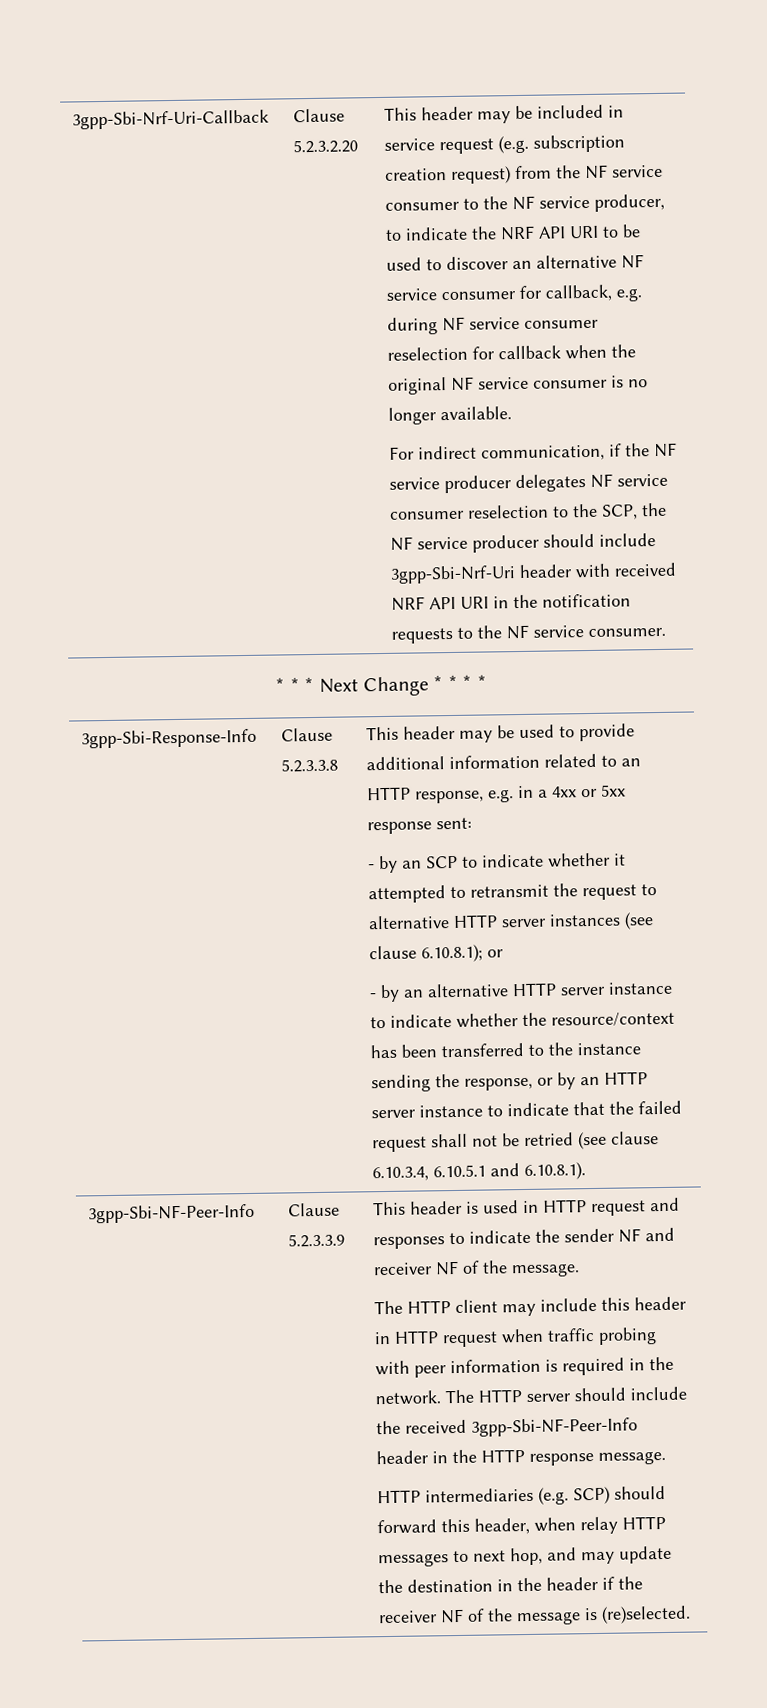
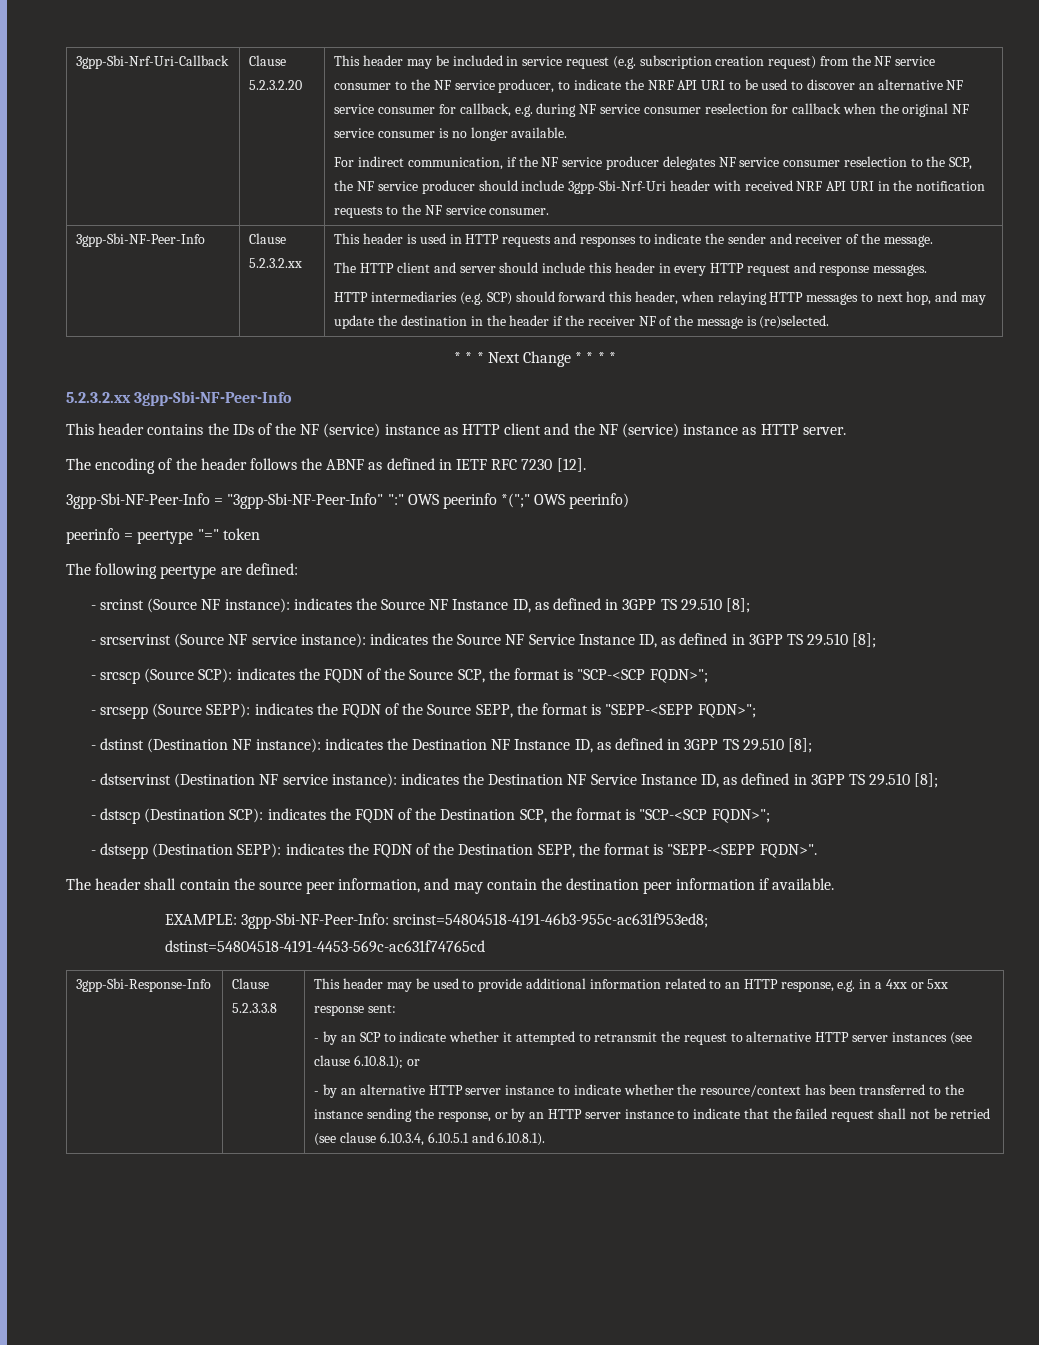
(667, 632) none -> [76,233,206,247] [249,233,287,244] [249,258,303,268] [334,233,933,247] [334,262,928,276] [334,291,986,305] [334,315,830,329] // 3gpp-Sbi-NF-Peer-Info | Clause 5.2.3.2.xx | This header is used in HTTP requests and responses to indicate the sender and receiver of the message. // The HTTP client and server should include this header in every HTTP request and response messages. // HTTP intermediaries (e.g. SCP) should forward this header, when relaying HTTP messages to next hop, and may update the destination in the header if the receiver NF of the message is (re)selected.
(487, 682) none -> [66,391,293,406] [66,423,846,438] [66,458,586,474] [66,493,630,509] [66,528,260,544] [66,563,298,579] [90,598,750,613] [90,633,877,648] [90,668,708,684] [90,703,756,719] [90,738,812,753] [90,773,939,788] [90,808,770,824] [90,843,817,859] [66,878,834,894] [165,913,709,929] [165,940,486,953] // 5.2.3.2.xx 3gpp-Sbi-NF-Peer-Info // This header contains the IDs of the NF (service) instance as HTTP client and the NF (service) instance as HTTP server. // The encoding of the header follows the ABNF as defined in IETF RFC 7230 [12]. // 3gpp-Sbi-NF-Peer-Info = "3gpp-Sbi-NF-Peer-Info" ":" OWS peerinfo *(";" OWS peerinfo) // peerinfo = peertype "=" token // The following peertype are defined: // - srcinst (Source NF instance): indicates the Source NF Instance ID, as defined in 3GPP TS 29.510 [8]; // - srcservinst (Source NF service instance): indicates the Source NF Service Instance ID, as defined in 3GPP TS 29.510 [8]; // - srcscp (Source SCP): indicates the FQDN of the Source SCP, the format is "SCP-<SCP FQDN>"; // - srcsepp (Source SEPP): indicates the FQDN of the Source SEPP, the format is "SEPP-<SEPP FQDN>"; // - dstinst (Destination NF instance): indicates the Destination NF Instance ID, as defined in 3GPP TS 29.510 [8]; // - dstservinst (Destination NF service instance): indicates the Destination NF Service Instance ID, as defined in 3GPP TS 29.510 [8]; // - dstscp (Destination SCP): indicates the FQDN of the Destination SCP, the format is "SCP-<SCP FQDN>"; // - dstsepp (Destination SEPP): indicates the FQDN of the Destination SEPP, the format is "SEPP-<SEPP FQDN>". // The header shall contain the source peer information, and may contain the destination peer information if available. // EXAMPLE: 3gpp-Sbi-NF-Peer-Info: srcinst=54804518-4191-46b3-955c-ac631f953ed8; dstinst=54804518-4191-4453-569c-ac631f74765cd
[88,1203,256,1224] [288,1202,341,1217] [288,1233,346,1248] [373,1197,681,1217] [373,1227,676,1250] [373,1260,581,1278] [374,1296,688,1317] [374,1327,658,1348] [375,1356,675,1378] [375,1386,688,1406] [376,1417,639,1437] [376,1449,667,1466] [377,1485,667,1505] [377,1515,667,1535] [378,1545,673,1568] [378,1576,644,1594] [378,1605,692,1626] // 3gpp-Sbi-NF-Peer-Info | Clause 5.2.3.3.9 | This header is used in HTTP request and responses to indicate the sender NF and receiver NF of the message. // The HTTP client may include this header in HTTP request when traffic probing with peer information is required in the network. The HTTP server should include the received 3gpp-Sbi-NF-Peer-Info header in the HTTP response message. // HTTP intermediaries (e.g. SCP) should forward this header, when relay HTTP messages to next hop, and may update the destination in the header if the receiver NF of the message is (re)selected. -> (546, 1139) none

